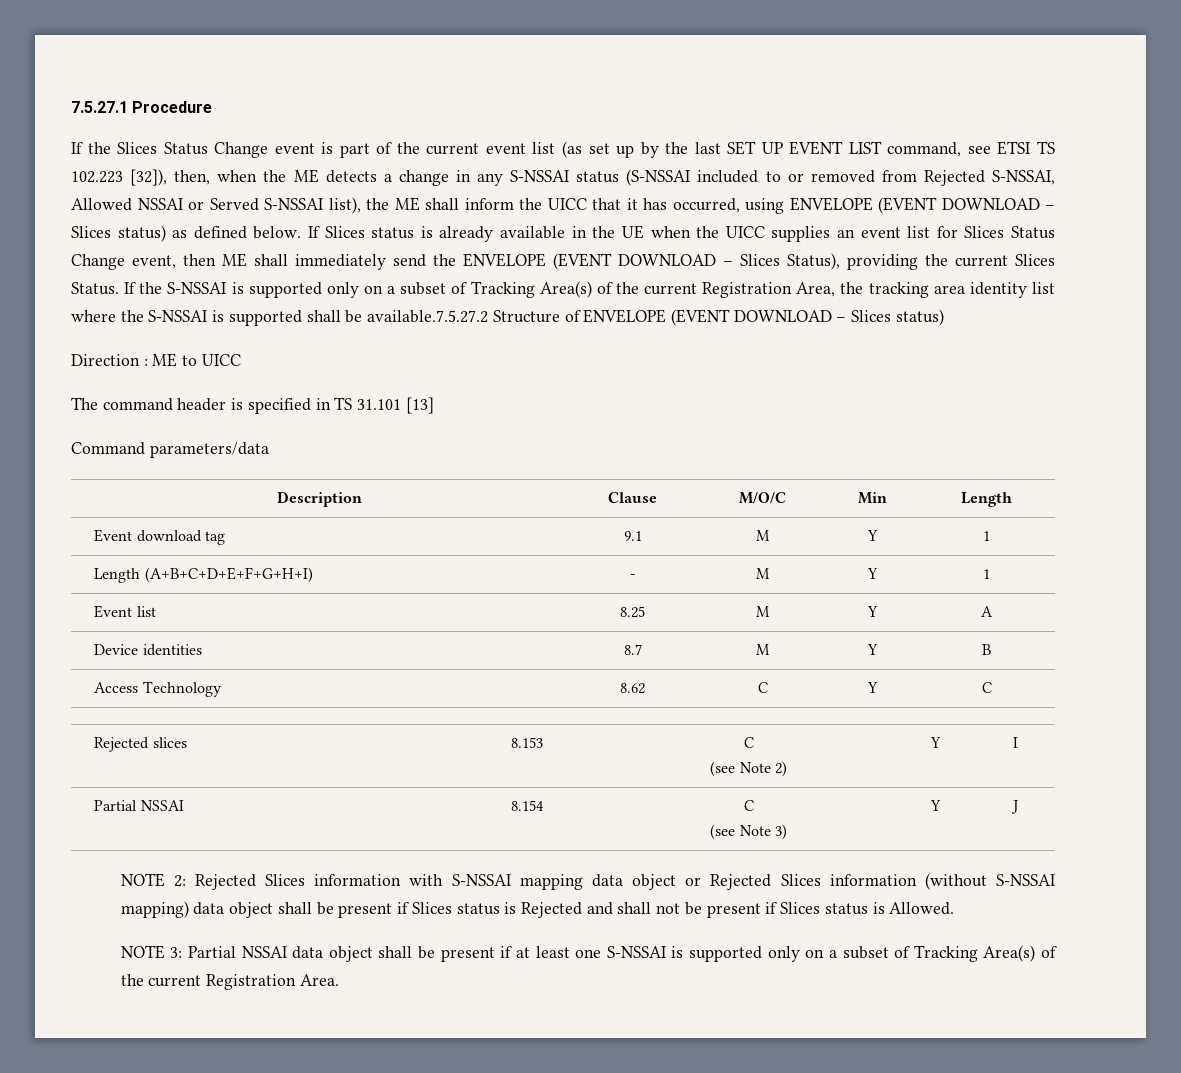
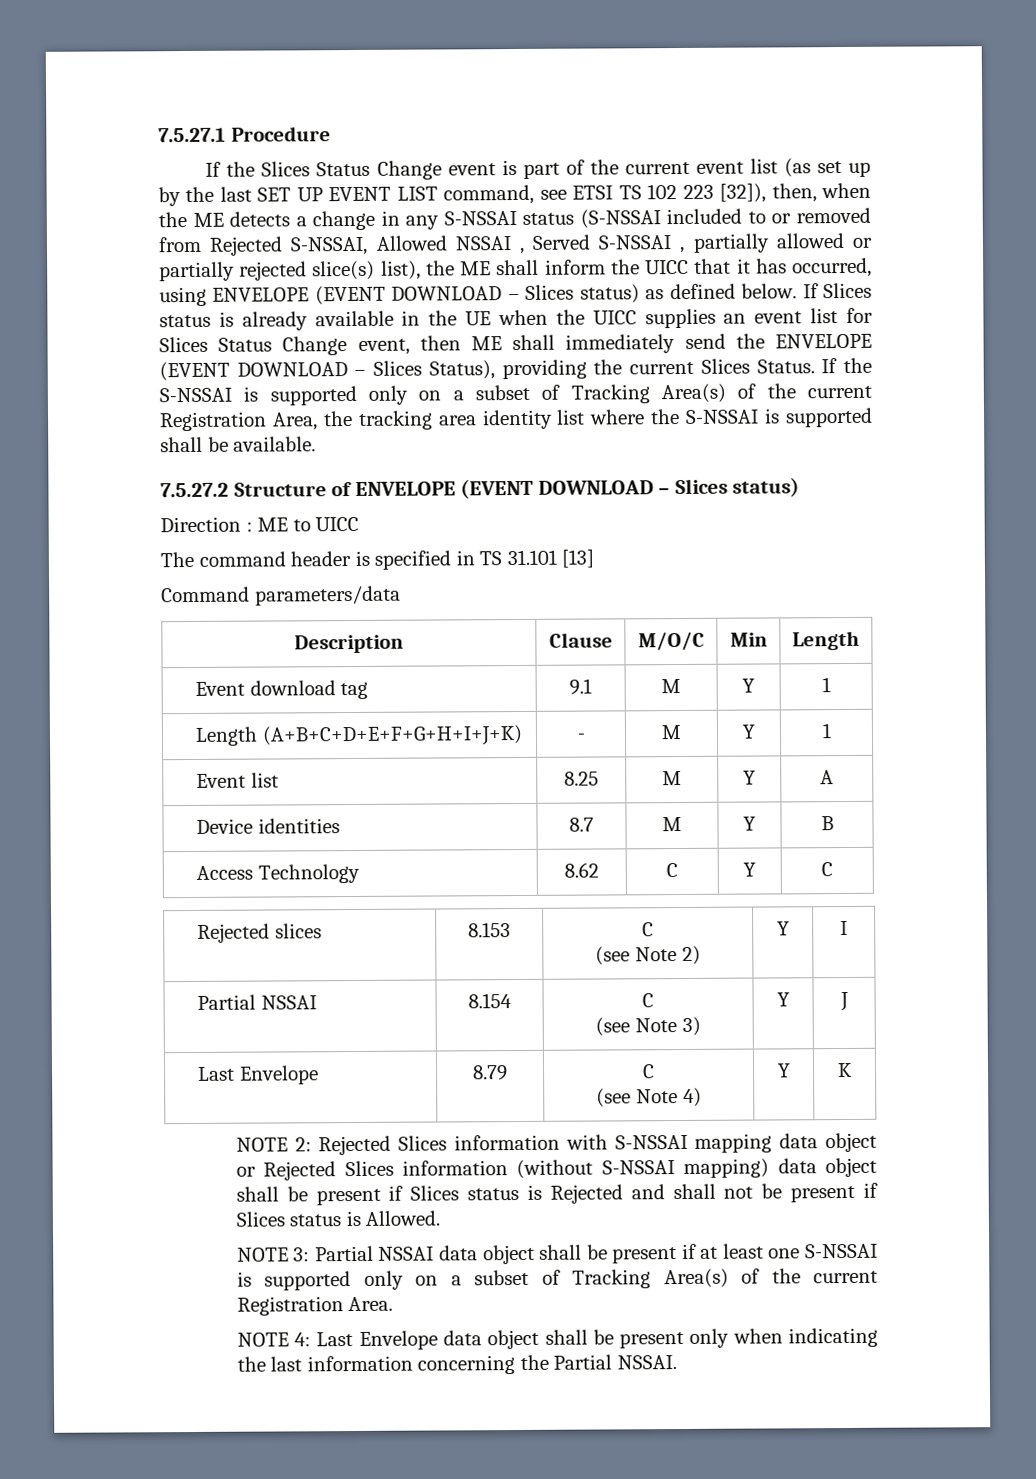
[71,171,123,183] 102.223 -> [647,184,714,200] 102 223
[188,201,204,210] or -> [518,247,525,254] ,
(323, 204) none -> [679,232,873,254] [159,260,376,282] , partially allowed or partially rejected slice(s)
[367,310,489,323] available.7.5.27.2 -> [233,436,317,452] [160,482,229,498] available. // 7.5.27.2
[144,567,313,583] (A+B+C+D+E+F+G+H+I) -> [261,724,523,747] (A+B+C+D+E+F+G+H+I+J+K)
(1018, 807) none -> [197,1065,319,1085] [472,1065,508,1081] [642,1064,655,1079] [596,1087,702,1108] [776,1063,791,1078] [837,1062,853,1078] // Last Envelope | 8.79 | C // (see Note 4) | Y | K
(339, 980) none -> [236,1327,878,1350] [236,1354,678,1375] // NOTE 4: Last Envelope data object shall be present only when indicating the last information concerning the Partial NSSAI.

